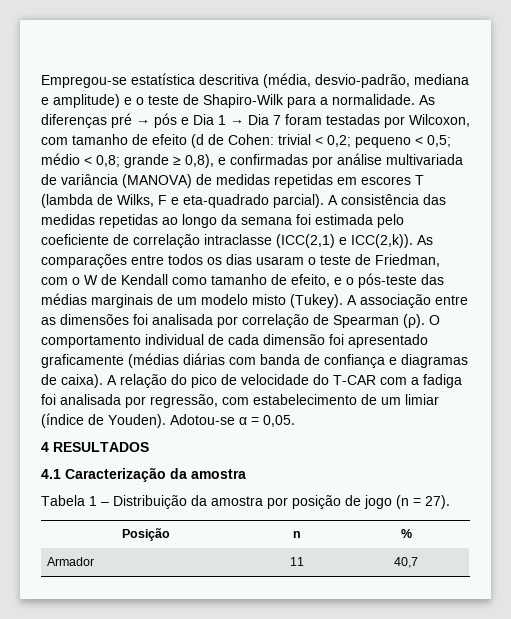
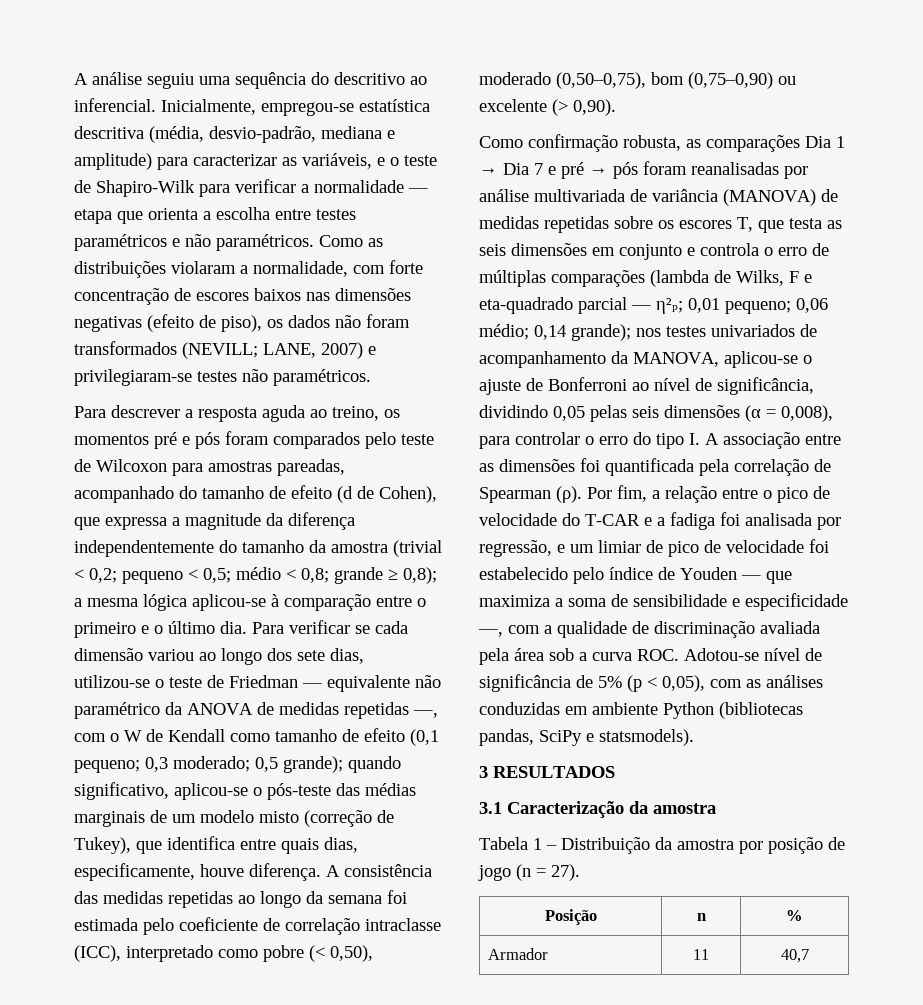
[41,75,127,88] Empregou-se -> [74,72,427,89] [74,98,354,116] A análise seguiu uma sequência do descritivo ao inferencial. Inicialmente, empregou-se
(120, 101) none -> [157,153,372,170] para caracterizar as variáveis,
[320,94,435,105] [41,113,470,128] [41,137,68,145] a normalidade. As diferenças pré → pós e Dia 1 → Dia 7 foram testadas por Wilcoxon, com -> [235,179,428,193] [74,207,356,224] [74,234,383,251] [74,260,423,278] [74,288,411,305] [74,314,410,332] [74,341,376,359] [74,369,371,386] [74,405,400,422] [74,431,434,449] [74,459,345,476] [74,486,197,503] verificar a normalidade — etapa que orienta a escolha entre testes paramétricos e não paramétricos. Como as distribuições violaram a normalidade, com forte concentração de escores baixos nas dimensões negativas (efeito de piso), os dados não foram transformados (NEVILL; LANE, 2007) e privilegiaram-se testes não paramétricos. // Para descrever a resposta aguda ao treino, os momentos pré e pós foram comparados pelo teste de Wilcoxon para amostras pareadas, acompanhado do
[228,134,311,145] Cohen: trivial -> [379,486,437,503] [74,512,355,530] [74,540,442,557] Cohen), que expressa a magnitude da diferença independentemente do tamanho da amostra (trivial
[185,153,463,168] [41,174,424,188] [41,194,324,208] 0,8), e confirmadas por análise multivariada de variância (MANOVA) de medidas repetidas em escores T (lambda de Wilks, F e eta-quadrado parcial). -> [403,567,437,584] [74,594,426,611] [74,620,408,638] [74,648,364,665] [74,675,441,692] [74,702,438,719] [74,728,439,746] [74,756,401,773] [74,782,416,800] [74,810,394,827] [74,836,358,854] [74,863,321,881] 0,8); a mesma lógica aplicou-se à comparação entre o primeiro e o último dia. Para verificar se cada dimensão variou ao longo dos sete dias, utilizou-se o teste de Friedman — equivalente não paramétrico da ANOVA de medidas repetidas —, com o W de Kendall como tamanho de efeito (0,1 pequeno; 0,3 moderado; 0,5 grande); quando significativo, aplicou-se o pós-teste das médias marginais de um modelo misto (correção de Tukey), que identifica entre quais dias, especificamente, houve diferença.
[276,234,433,248] [41,254,440,268] [41,273,444,288] [41,293,343,308] (ICC(2,1) e ICC(2,k)). As comparações entre todos os dias usaram o teste de Friedman, com o W de Kendall como tamanho de efeito, e o pós-teste das médias marginais de um modelo misto (Tukey). -> [74,945,373,962] [479,72,796,89] [479,99,616,116] [479,134,845,152] [479,161,808,179] [479,189,838,206] [479,216,842,233] [479,243,829,260] [479,270,812,287] [479,297,828,314] [479,324,817,341] [479,351,812,368] [479,377,814,395] [479,405,833,422] [479,432,700,449] (ICC), interpretado como pobre (< 0,50), moderado (0,50–0,75), bom (0,75–0,90) ou excelente (> 0,90). // Como confirmação robusta, as comparações Dia 1 → Dia 7 e pré → pós foram reanalisadas por análise multivariada de variância (MANOVA) de medidas repetidas sobre os escores T, que testa as seis dimensões em conjunto e controla o erro de múltiplas comparações (lambda de Wilks, F e eta-quadrado parcial — η²ₚ; 0,01 pequeno; 0,06 médio; 0,14 grande); nos testes univariados de acompanhamento da MANOVA, aplicou-se o ajuste de Bonferroni ao nível de significância, dividindo 0,05 pelas seis dimensões (α = 0,008), para controlar o erro do tipo I.
[152,314,238,328] analisada por -> [605,458,729,476] quantificada pela
[429,315,440,325] [41,334,428,348] [41,353,468,368] [41,374,187,388] O comportamento individual de cada dimensão foi apresentado graficamente (médias diárias com banda de confiança e diagramas de caixa). A relação do -> [587,485,772,503] Por fim, a relação entre o
[380,377,407,385] com -> [644,517,652,526] e
[222,394,439,405] [41,413,295,428] [41,442,49,452] com estabelecimento de um limiar (índice de Youden). Adotou-se α = 0,05. // 4 -> [557,539,829,557] [479,567,792,584] [479,593,848,611] [478,621,820,638] [479,648,822,665] [479,674,823,692] [479,702,803,719] [479,729,694,746] [479,766,488,778] e um limiar de pico de velocidade foi estabelecido pelo índice de Youden — que maximiza a soma de sensibilidade e especificidade —, com a qualidade de discriminação avaliada pela área sob a curva ROC. Adotou-se nível de significância de 5% (p < 0,05), com as análises conduzidas em ambiente Python (bibliotecas pandas, SciPy e statsmodels). // 3
[41,469,61,479] 4.1 -> [479,802,502,814] 3.1

